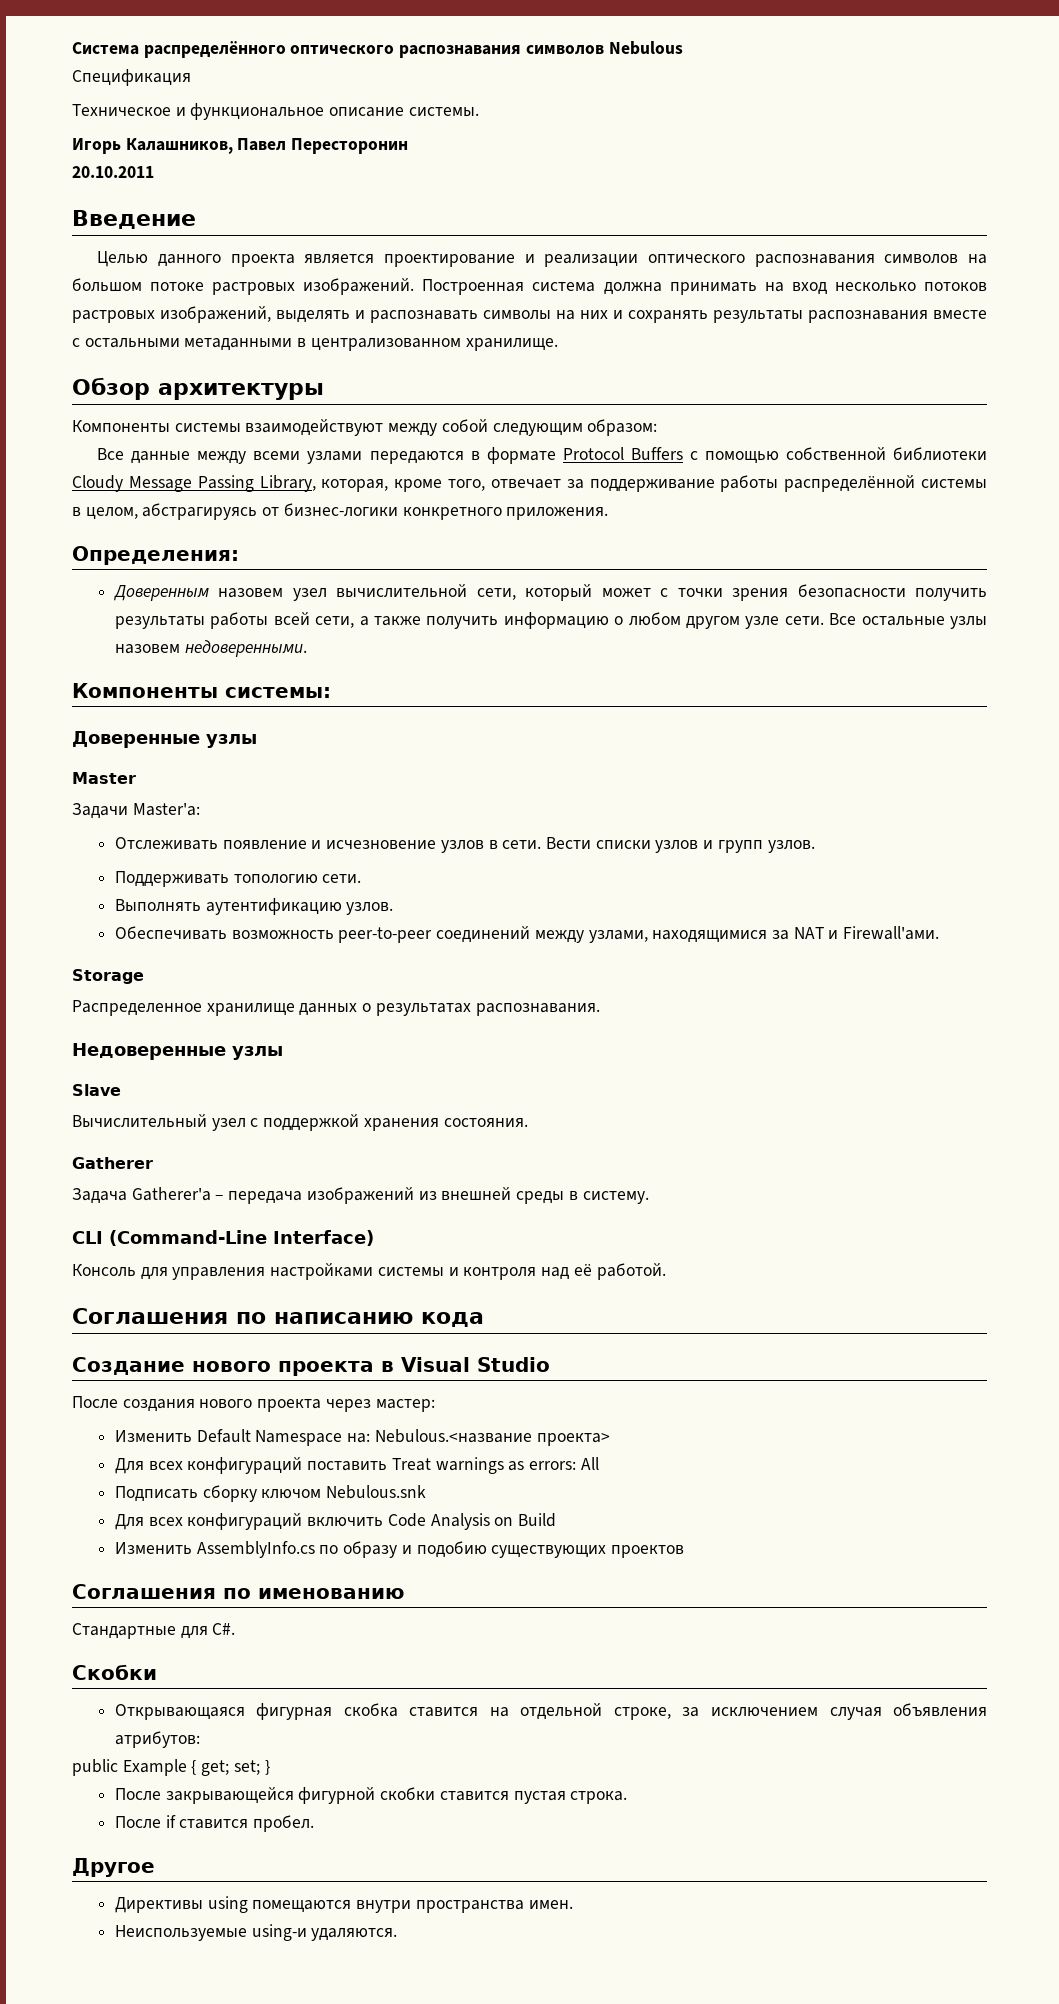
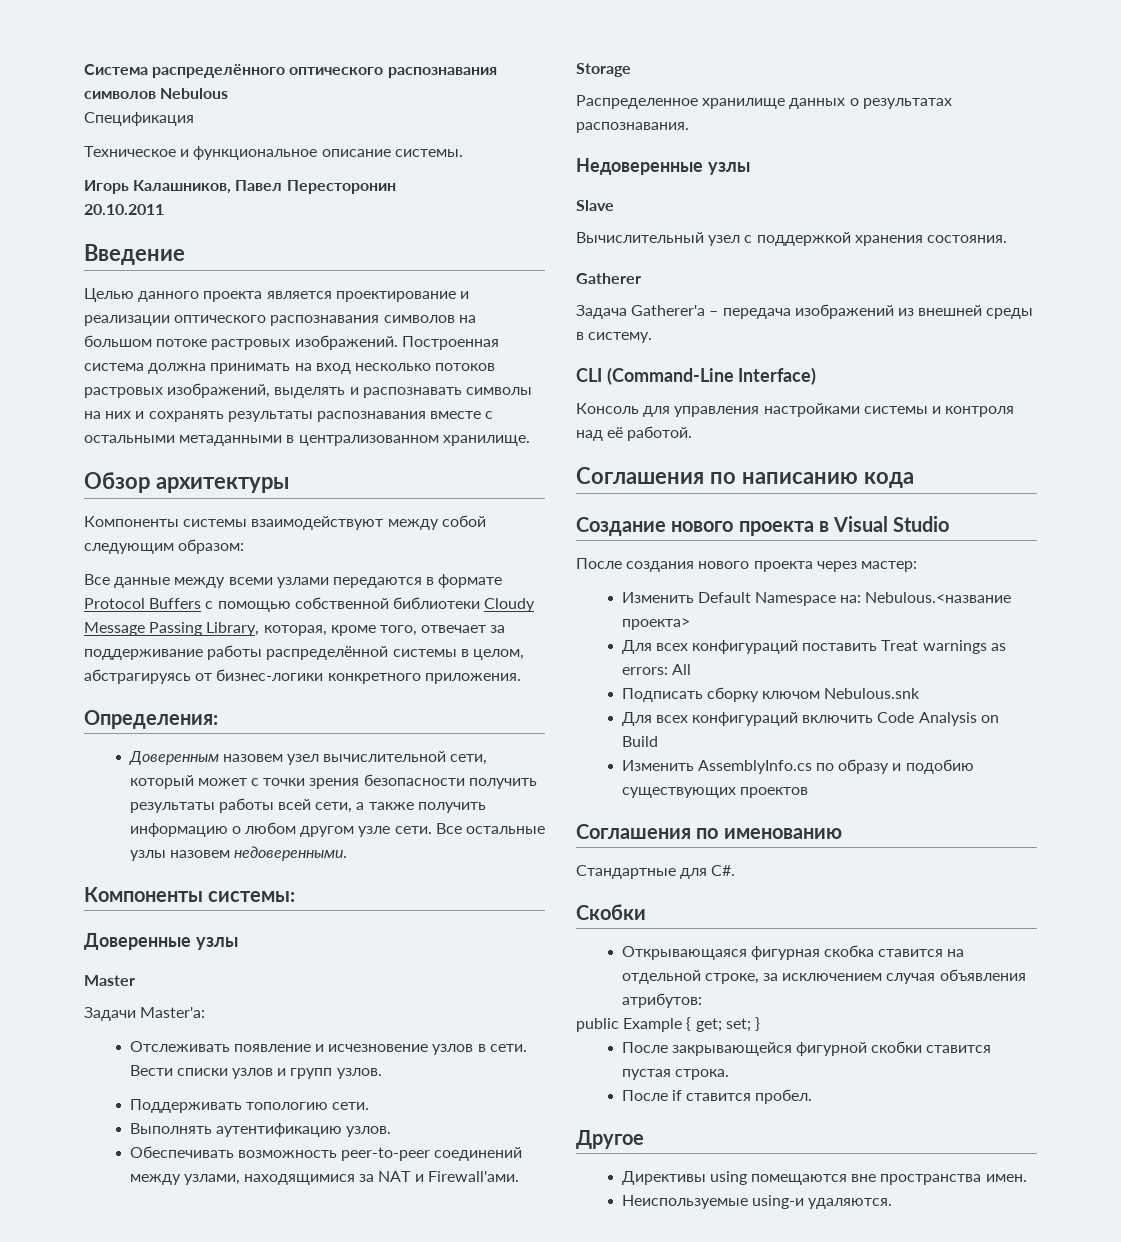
[356,1900,412,1913] внутри -> [851,1174,877,1182] вне

